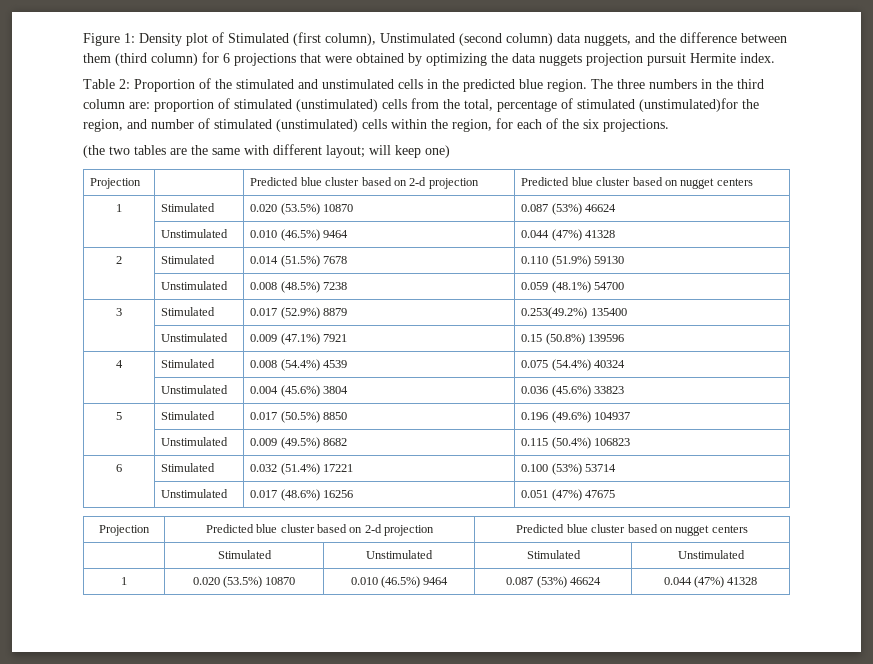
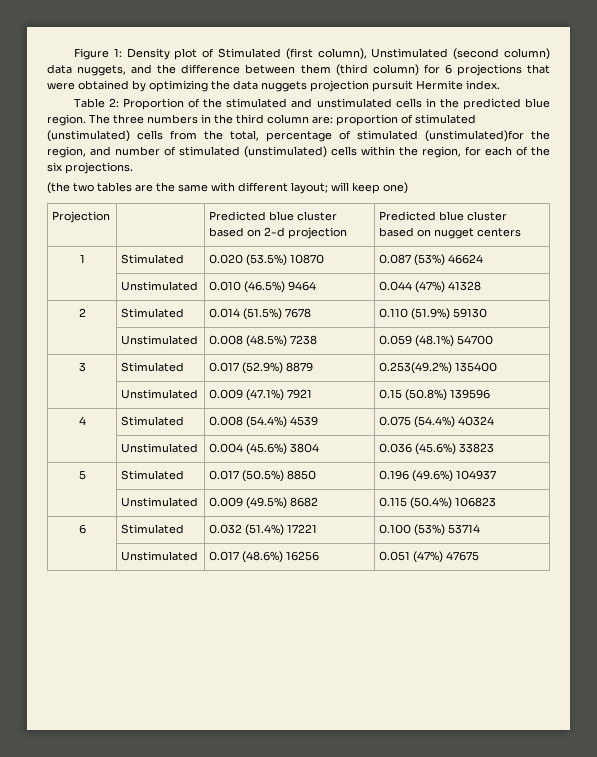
[99,525,150,536] [205,524,435,536] [516,524,748,536] [217,550,272,559] [366,550,433,559] [526,550,581,559] [677,550,745,559] [121,577,127,585] [192,576,296,588] [350,576,449,588] [506,576,601,588] [663,576,758,588] // Projection | Predicted blue cluster based on 2-d projection | Predicted blue cluster based on nugget centers // | Stimulated | Unstimulated | Stimulated | Unstimulated // 1 | 0.020 (53.5%) 10870 | 0.010 (46.5%) 9464 | 0.087 (53%) 46624 | 0.044 (47%) 41328 -> (480, 556) none

